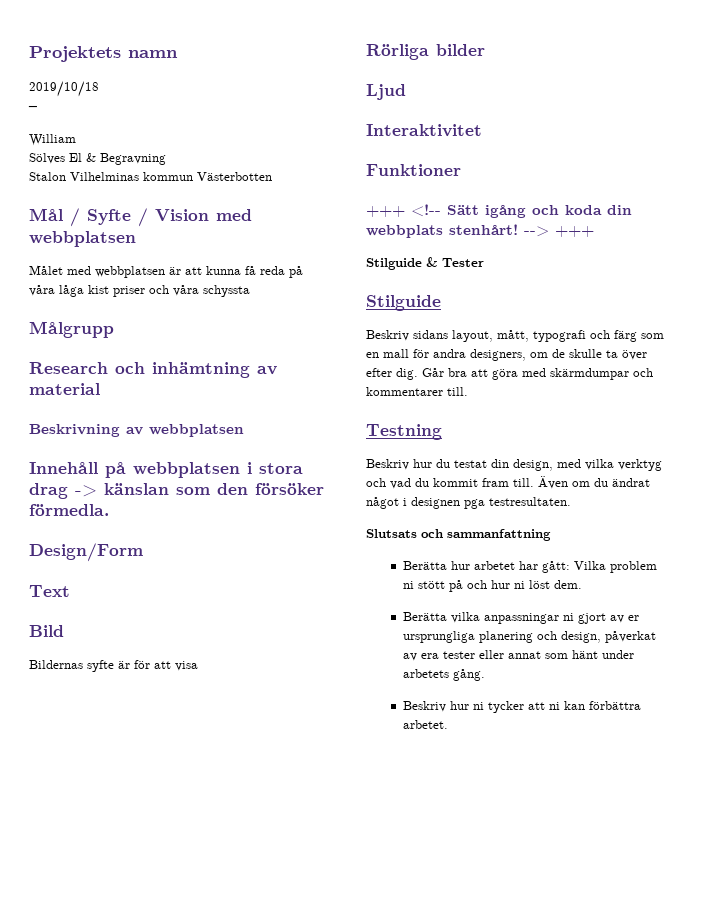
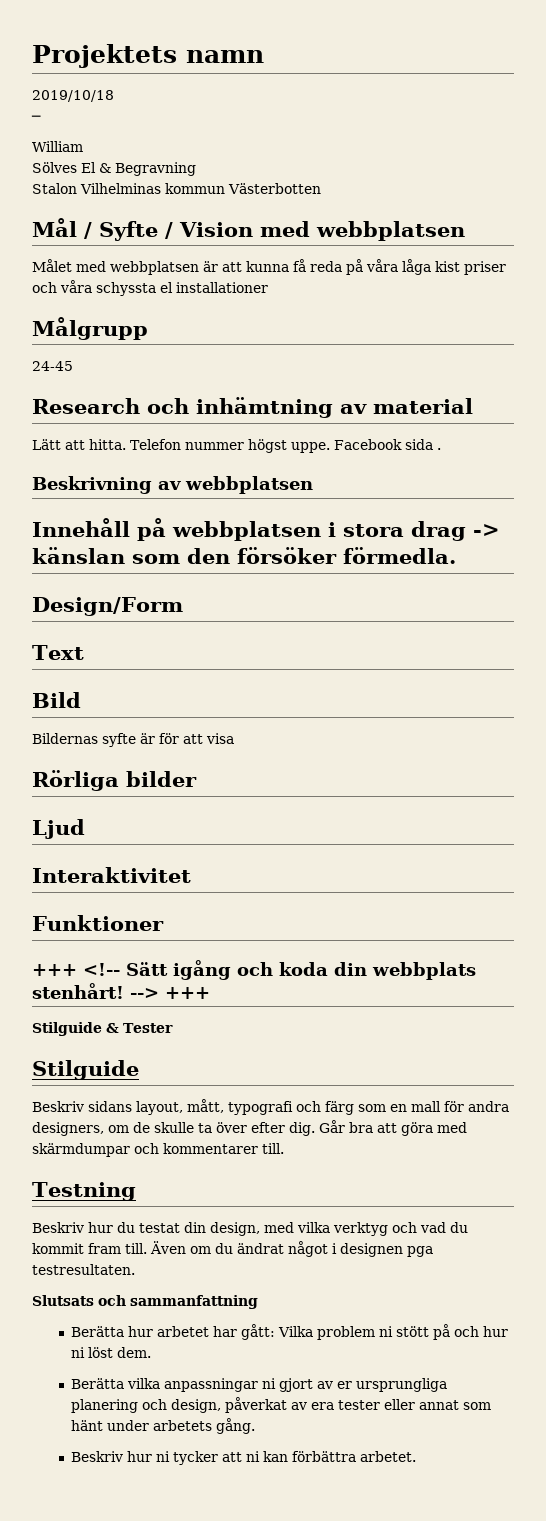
(250, 291) none -> [160,282,268,293] el installationer
(114, 329) none -> [32,361,73,371] // 24-45
(100, 389) none -> [32,439,441,453] // Lätt att hitta. Telefon nummer högst uppe. Facebook sida .

